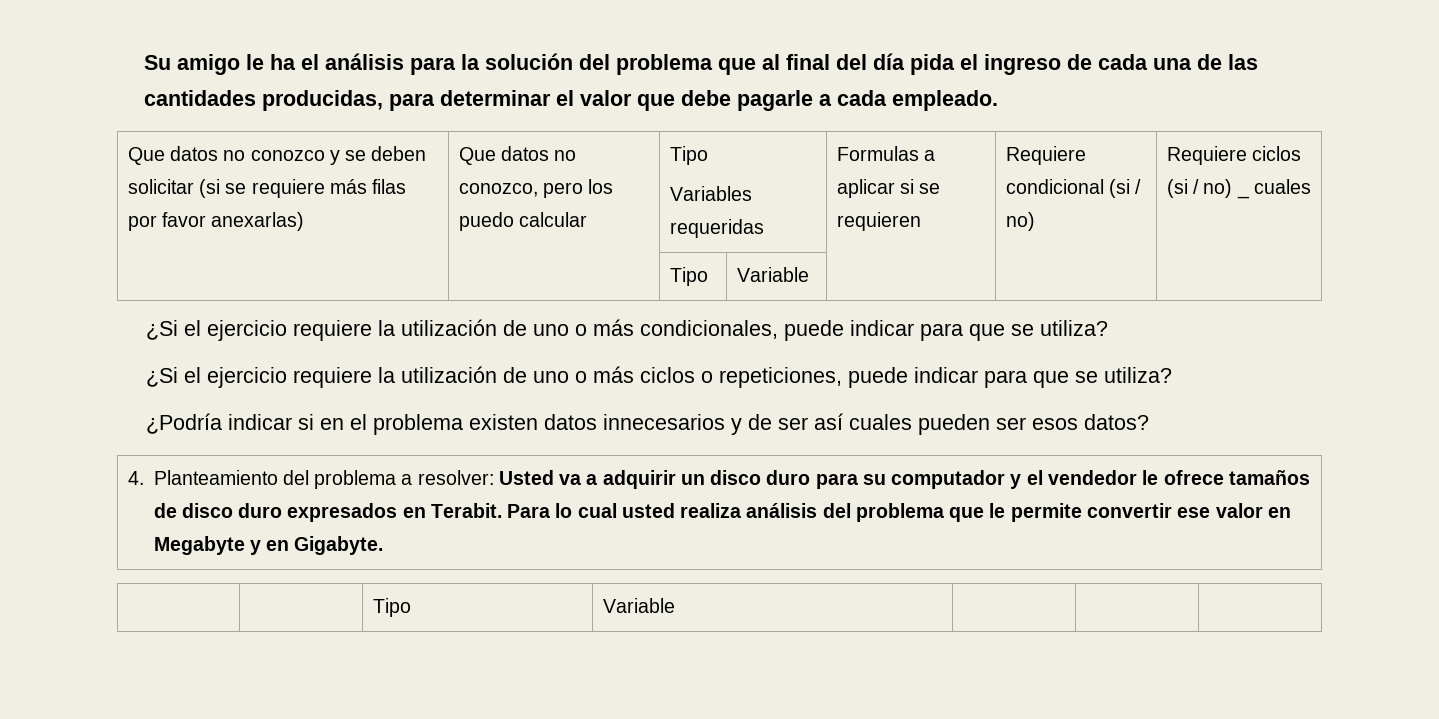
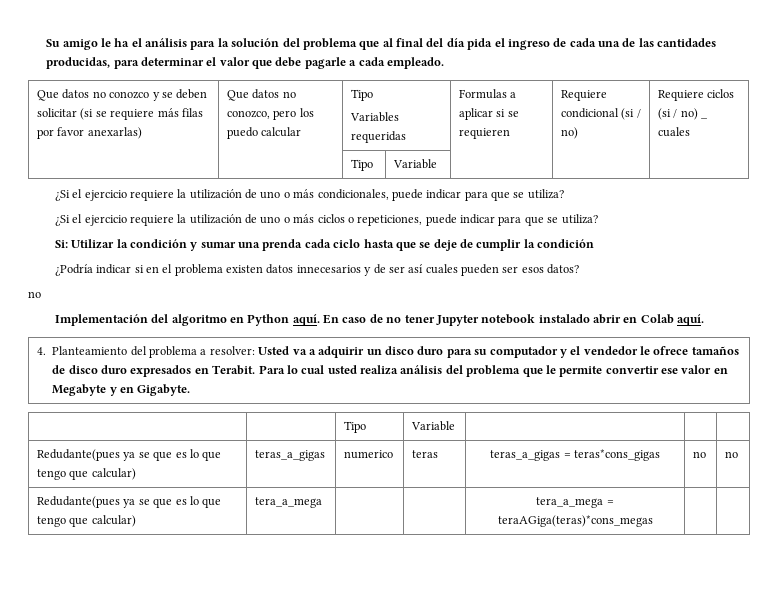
(1173, 375) none -> [54,239,595,251] // Si: Utilizar la condición y sumar una prenda cada ciclo hasta que se deje de cumplir la condición
(1150, 422) none -> [28,291,41,298] [54,314,705,326] // no // Implementación del algoritmo en Python aquí. En caso de no tener Jupyter notebook instalado abrir en Colab aquí.
(675, 605) none -> [37,449,222,461] [37,468,136,480] [255,450,326,461] [344,450,394,459] [412,450,439,458] [490,449,660,461] [693,451,707,458] [725,451,739,458] [37,496,222,508] [37,515,136,527] [255,497,323,508] [536,497,614,508] [497,515,653,527] // Redudante(pues ya se que es lo que tengo que calcular) | teras_a_gigas | numerico | teras | teras_a_gigas = teras*cons_gigas | no | no // Redudante(pues ya se que es lo que tengo que calcular) | tera_a_mega | | | tera_a_mega = teraAGiga(teras)*cons_megas | |

